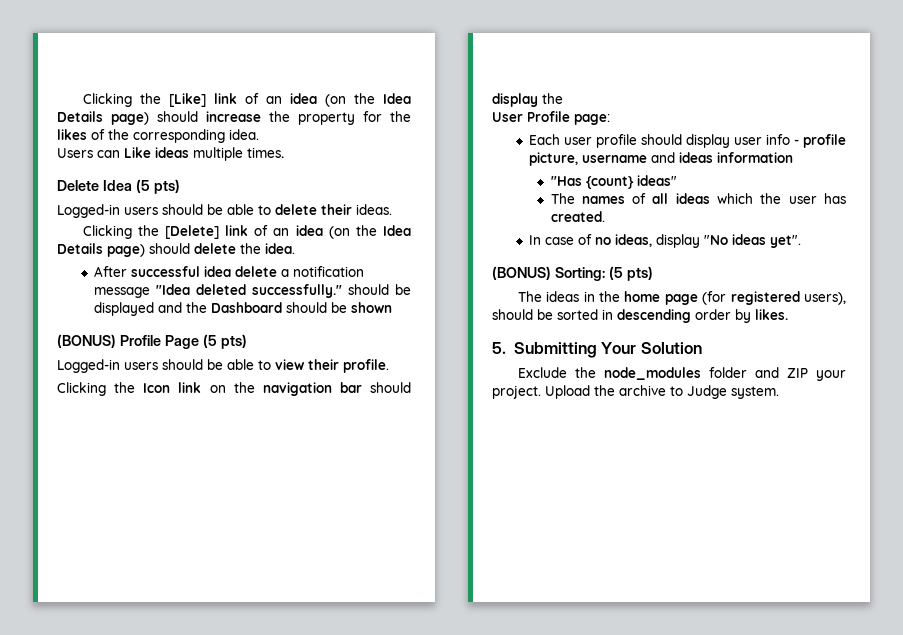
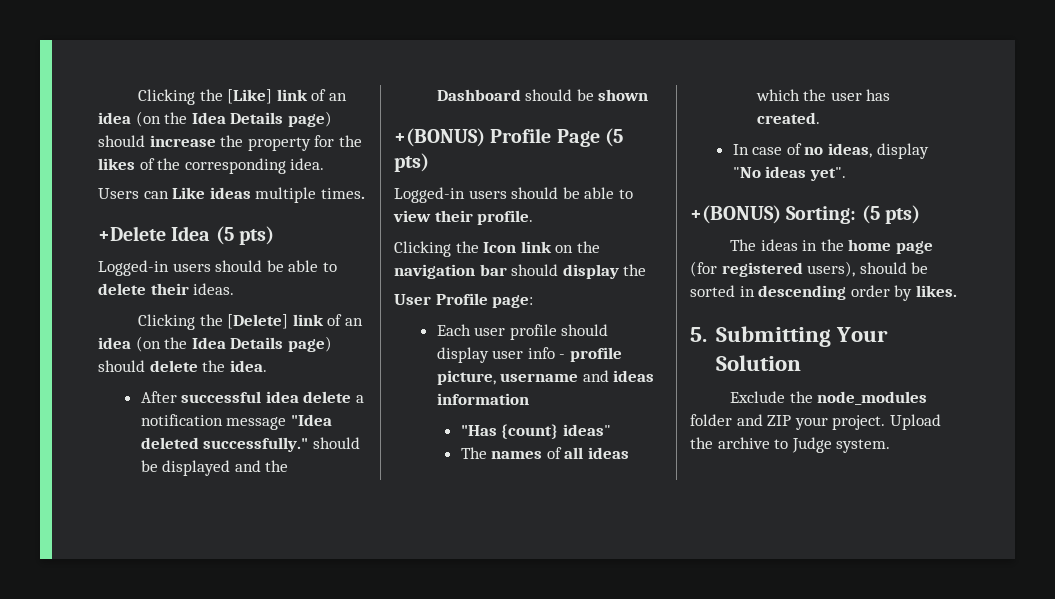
[57,180,99,191] Delete -> [98,226,166,241] +Delete
[57,334,116,348] (BONUS) -> [394,128,485,147] +(BONUS)
[492,266,551,280] (BONUS) -> [690,205,781,224] +(BONUS)

